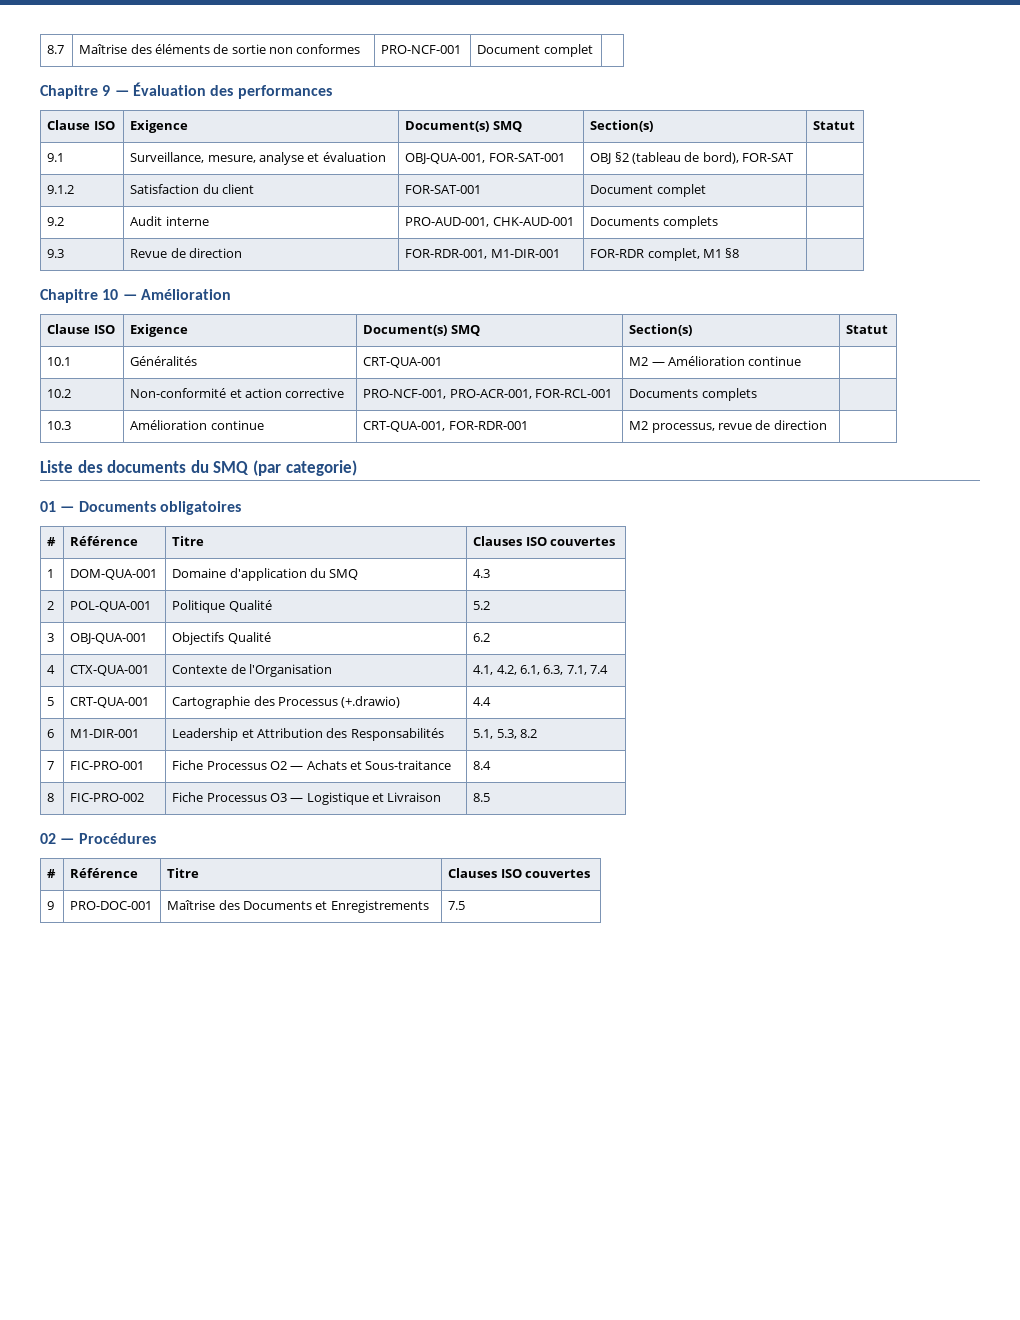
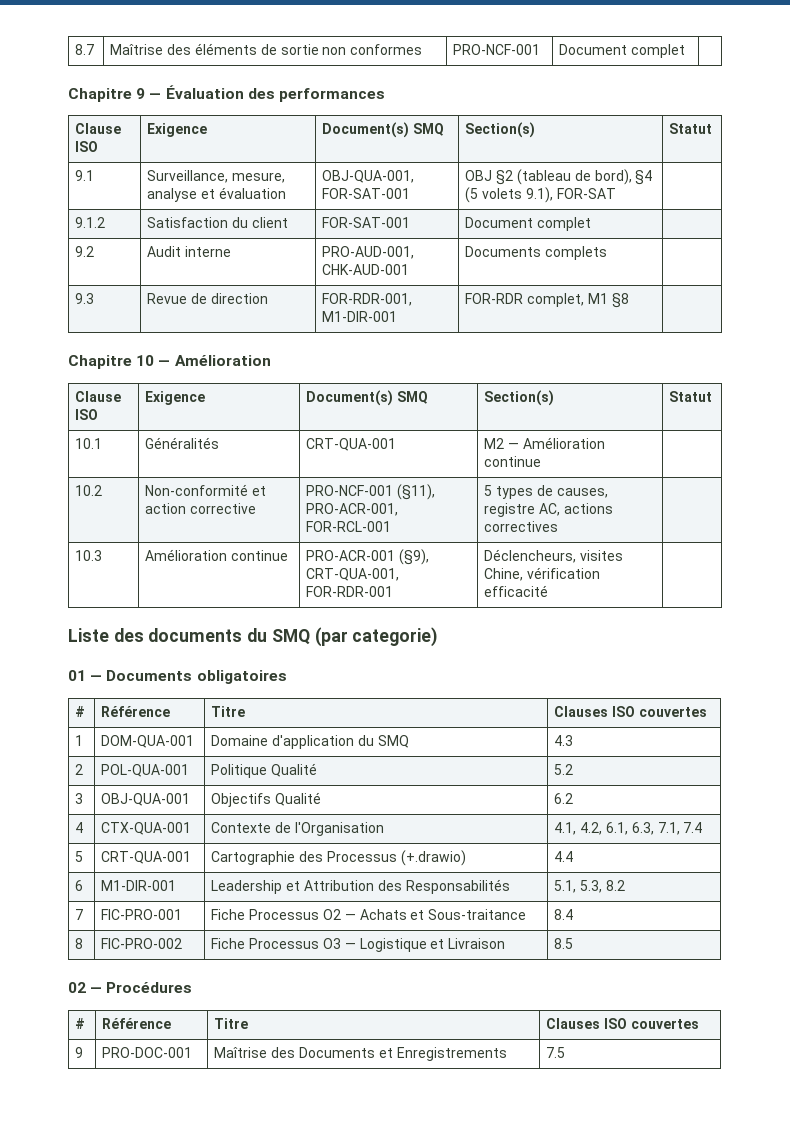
(739, 158) none -> [635,170,653,185] [465,187,554,203] §4 (5 volets 9.1),
[363,389,447,399] PRO-NCF-001, -> [306,484,436,500] PRO-NCF-001 (§11),
[629,388,757,401] Documents complets -> [484,485,608,499] [484,503,614,517] [484,521,559,532] 5 types de causes, registre AC, actions correctives
(264, 425) none -> [306,549,430,565] PRO-ACR-001 (§9),
[629,420,827,433] M2 processus, revue de direction -> [484,549,624,563] [484,567,601,581] [484,585,549,597] Déclencheurs, visites Chine, vérification efficacité

